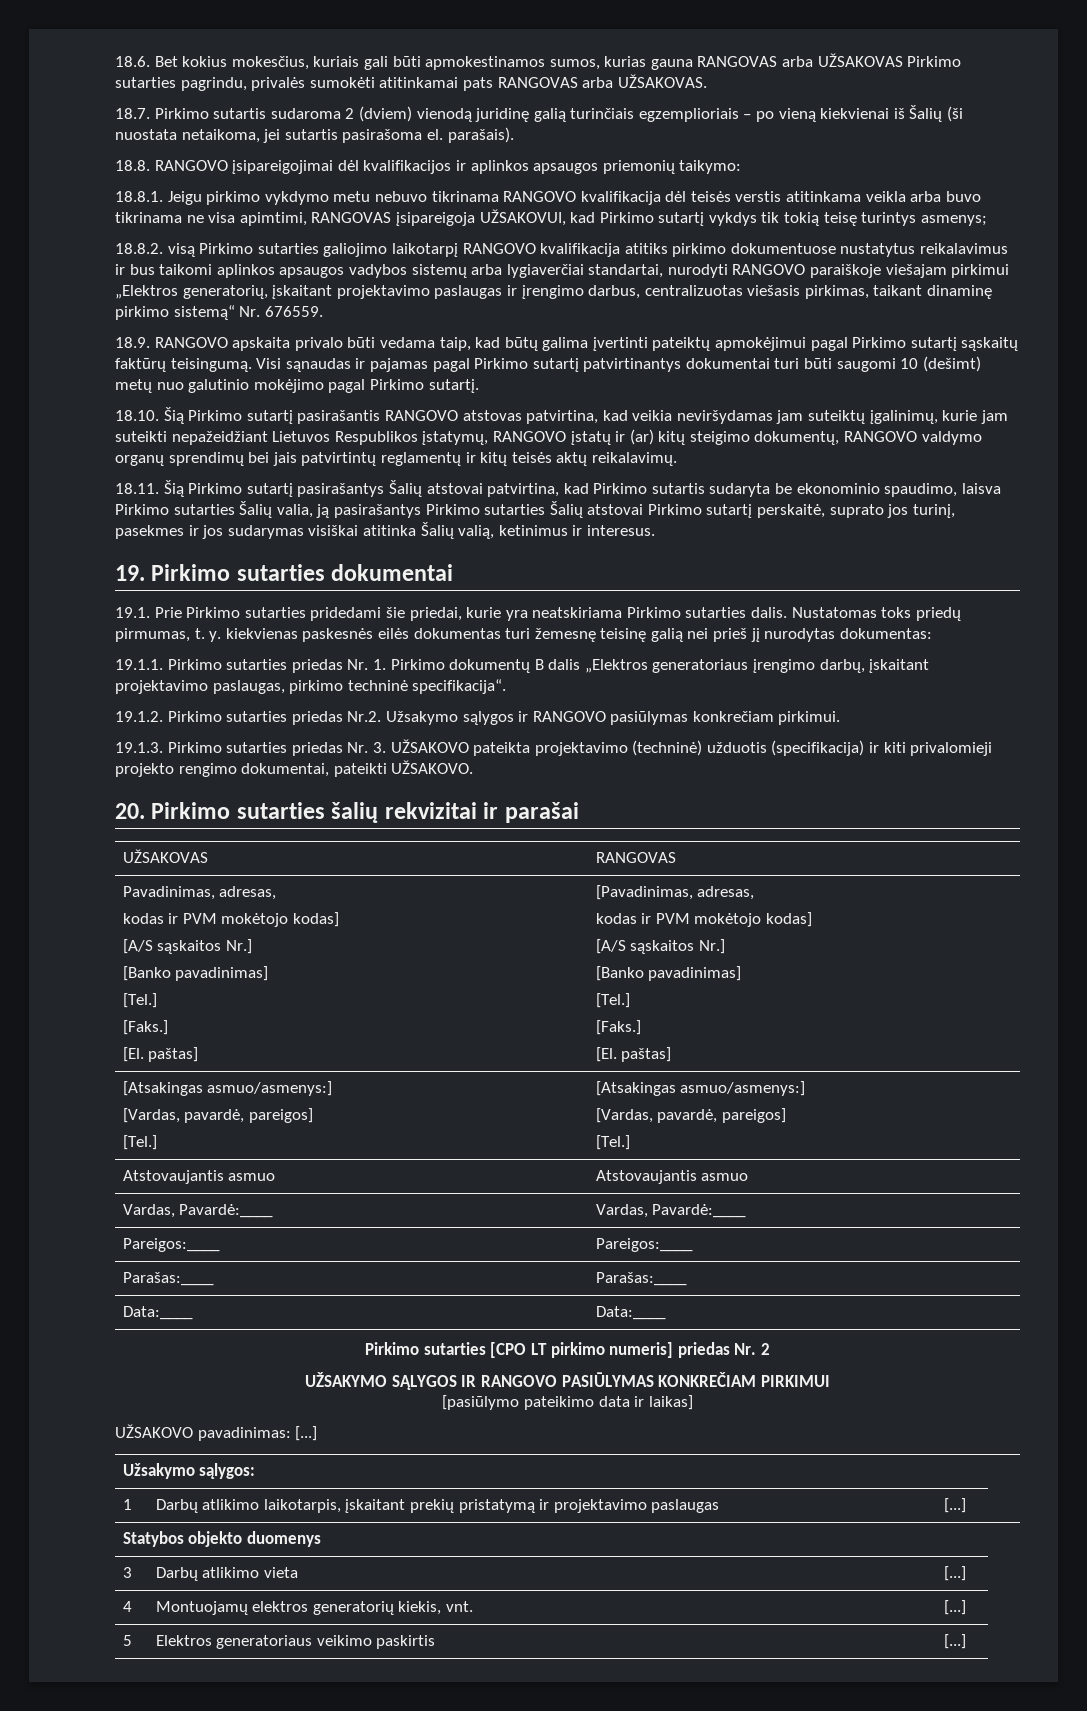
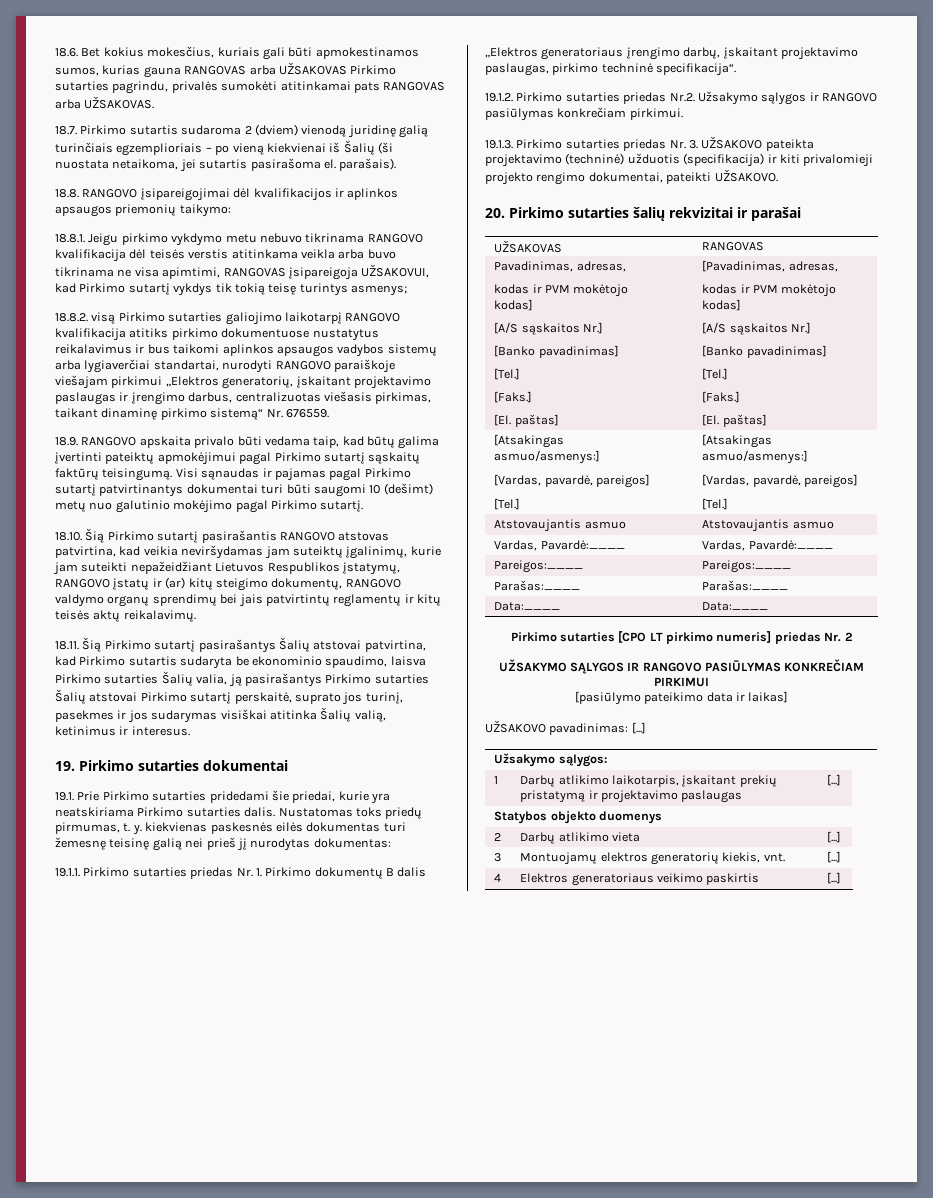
[122,1567,132,1578] 3 -> [494,833,502,841] 2
[122,1601,132,1612] 4 -> [494,853,502,862] 3
[122,1635,132,1646] 5 -> [494,874,502,882] 4

